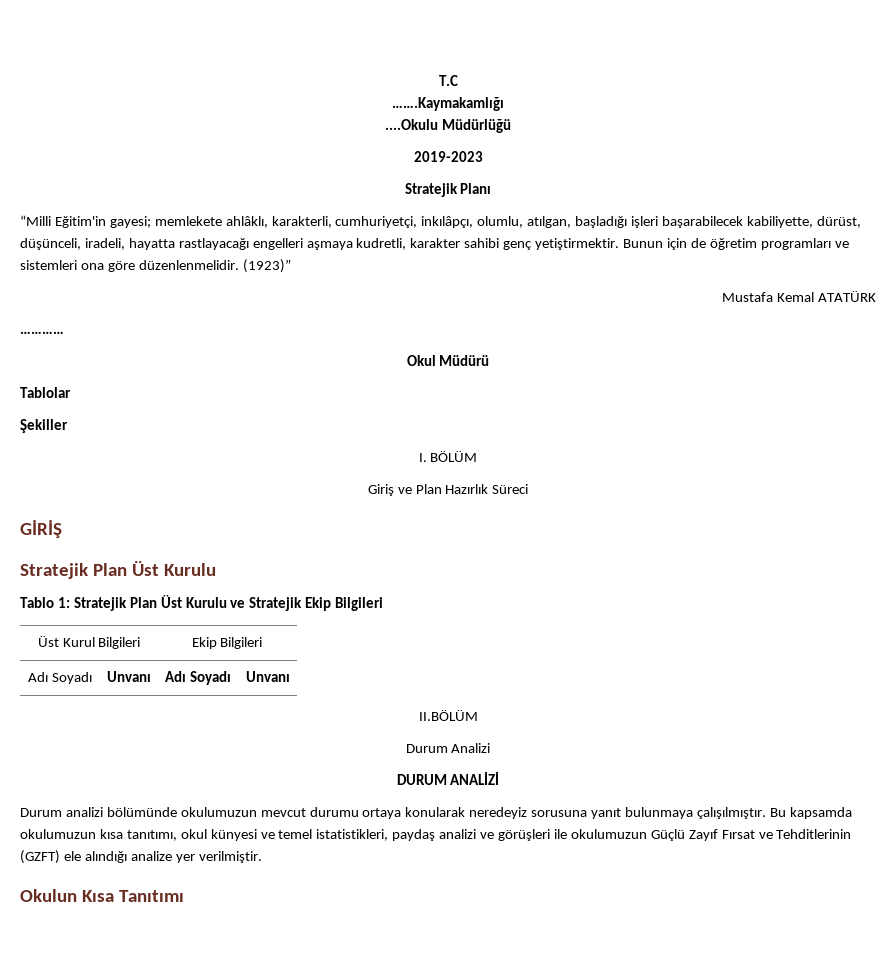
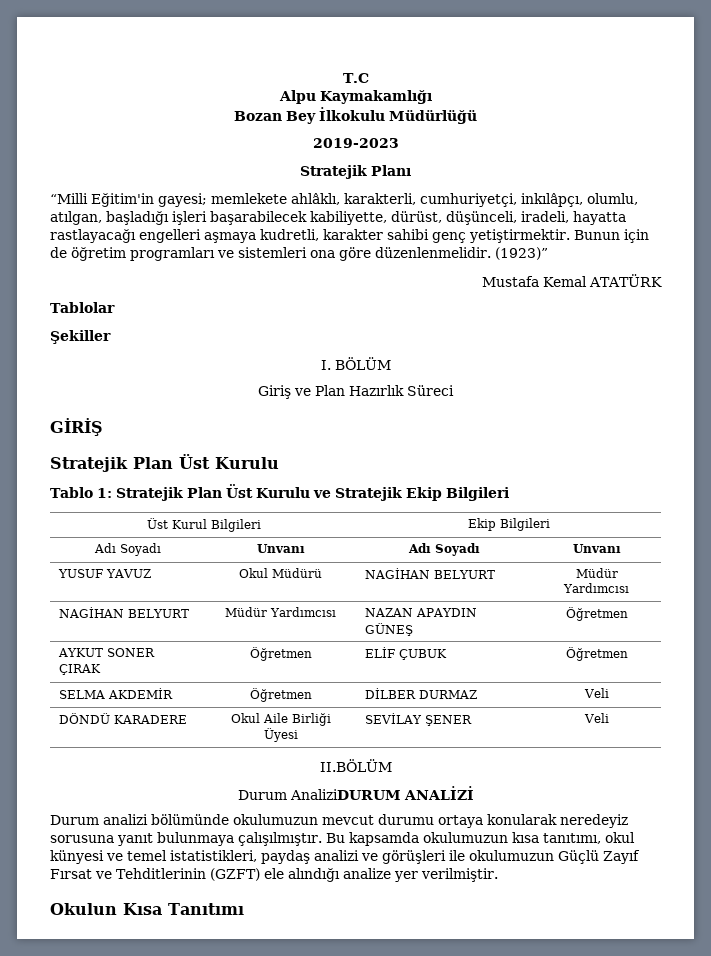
[392,97,504,111] [385,119,439,130] …….Kaymakamlığı // ....Okulu -> [278,90,432,104] [234,107,385,124] Alpu Kaymakamlığı // Bozan Bey İlkokulu
[20,331,64,334] [406,355,490,366] // ………… // Okul Müdürü -> (662, 280) none
(290, 676) none -> [58,569,152,578] [239,568,322,578] [365,568,496,579] [575,568,618,578] [563,583,629,593] [59,607,190,618] [225,607,336,617] [365,608,478,617] [365,623,414,636] [565,607,628,621] [58,648,156,657] [59,664,102,675] [249,647,312,661] [365,647,448,660] [565,647,628,661] [59,688,174,699] [249,688,312,702] [365,688,478,699] [583,688,609,698] [59,713,188,724] [230,713,331,726] [263,728,298,742] [365,713,473,726] [583,713,609,723] // YUSUF YAVUZ | Okul Müdürü | NAGİHAN BELYURT | Müdür Yardımcısı // NAGİHAN BELYURT | Müdür Yardımcısı | NAZAN APAYDIN GÜNEŞ | Öğretmen // AYKUT SONER ÇIRAK | Öğretmen | ELİF ÇUBUK | Öğretmen // SELMA AKDEMİR | Öğretmen | DİLBER DURMAZ | Veli // DÖNDÜ KARADERE | Okul Aile Birliği Üyesi | SEVİLAY ŞENER | Veli
[451,743,491,753] [396,774,447,785] Analizi // DURUM -> [289,789,401,800] AnaliziDURUM

